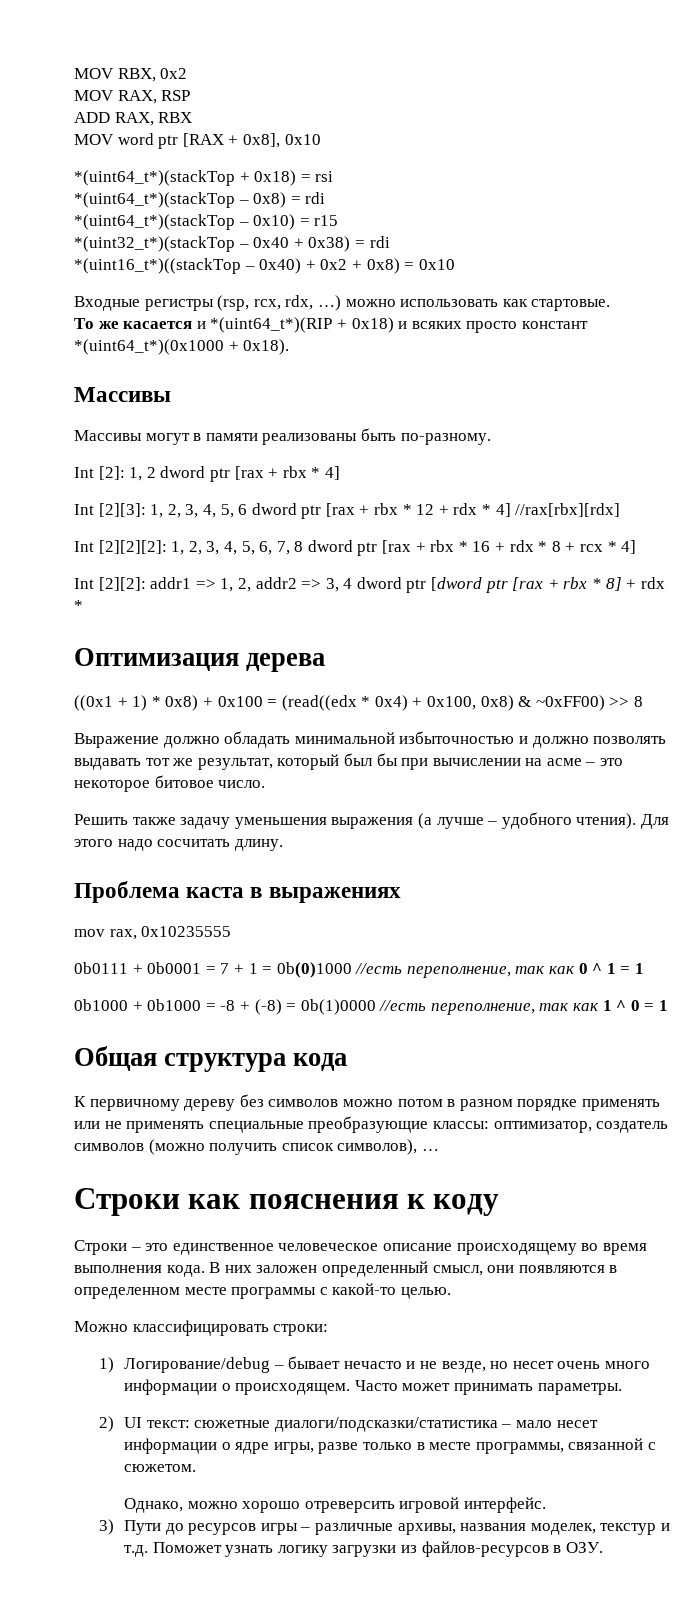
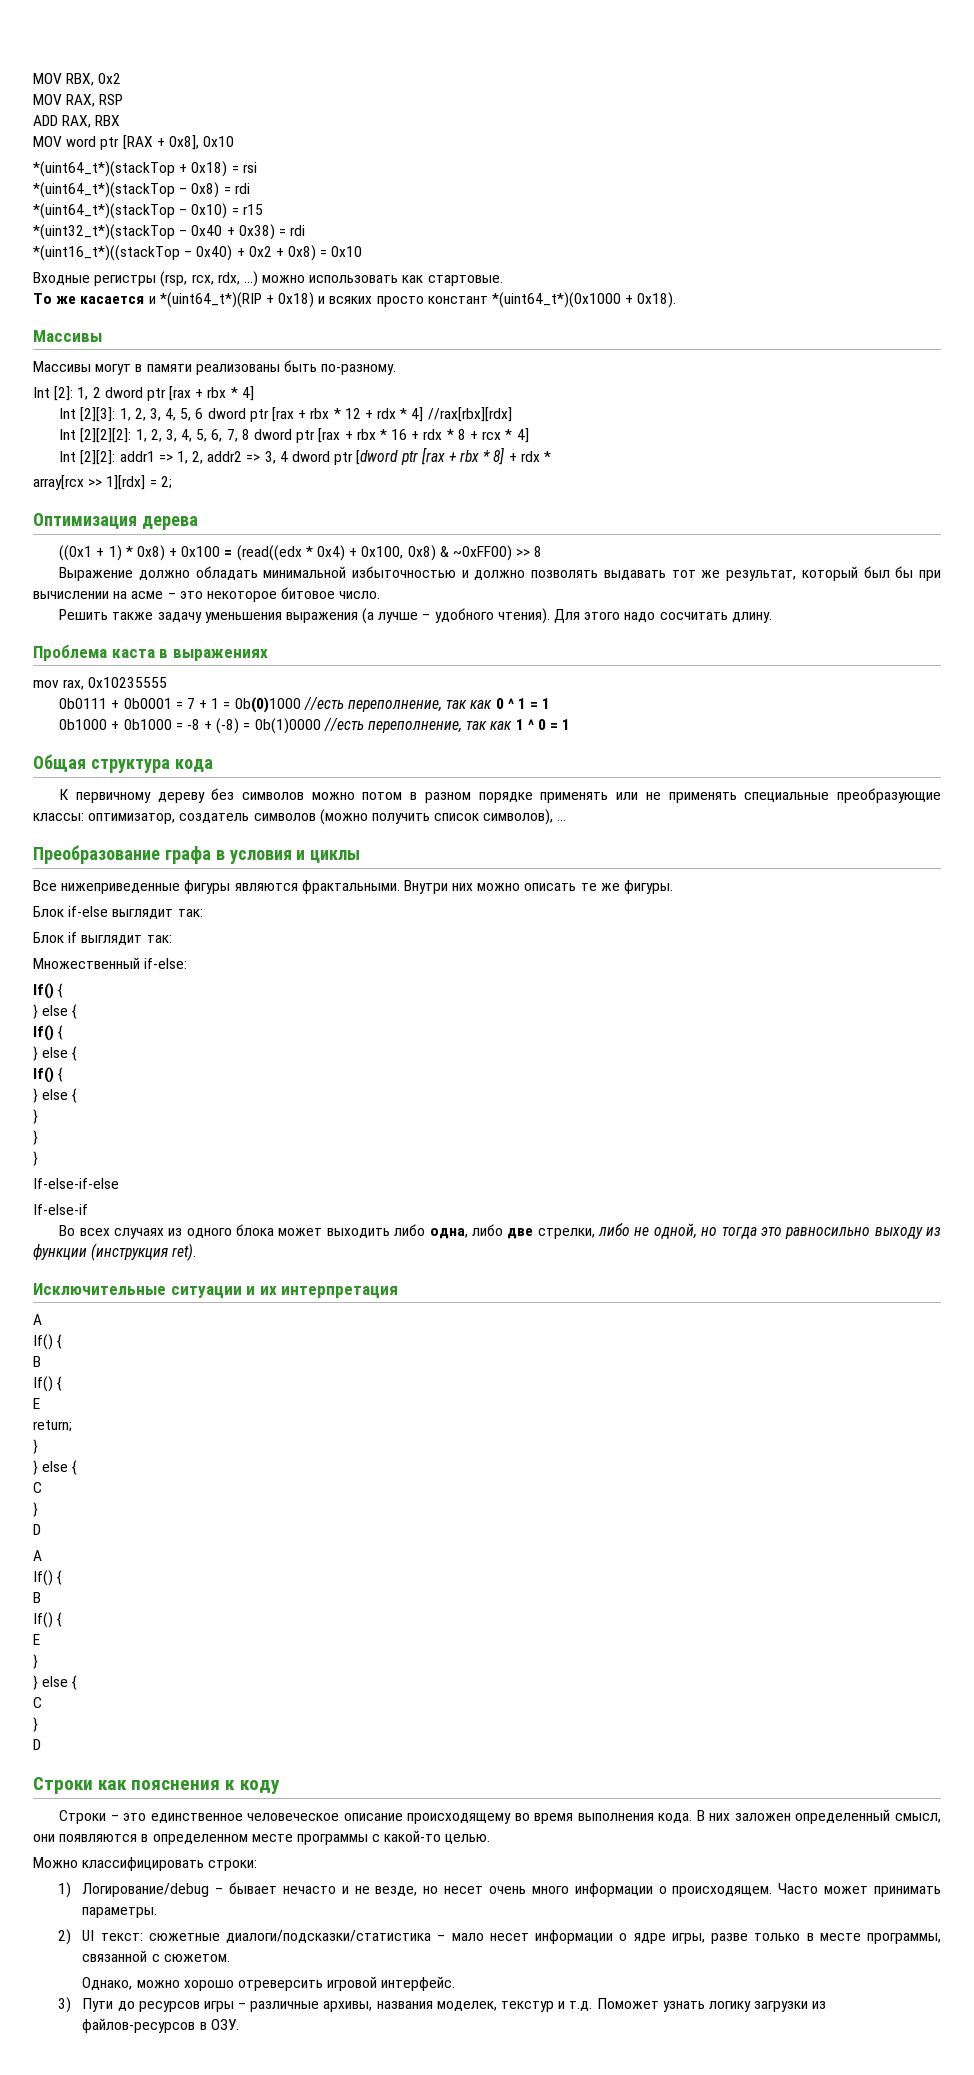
(83, 605) none -> [33,475,172,490] // array[rcx >> 1][rdx] = 2;
(439, 1150) none -> [33,845,361,864] [33,880,674,894] [33,906,203,919] [33,932,172,945] [33,957,188,969] [33,983,64,999] [33,1004,78,1019] [33,1025,64,1041] [33,1046,78,1061] [33,1067,64,1083] [33,1088,78,1103] [33,1109,38,1124] [33,1130,38,1145] [33,1151,38,1166] [33,1178,119,1189] [33,1204,88,1215] [59,1223,942,1239] [33,1243,197,1261] [33,1283,399,1299] [33,1314,42,1325] [33,1334,63,1350] [33,1356,41,1367] [33,1376,63,1392] [33,1398,40,1409] [33,1420,72,1432] [33,1439,38,1454] [33,1460,78,1475] [33,1482,42,1493] [33,1502,38,1517] [33,1524,41,1535] [33,1550,42,1561] [33,1570,63,1586] [33,1592,41,1603] [33,1612,63,1628] [33,1634,40,1645] [33,1654,38,1669] [33,1675,78,1690] [33,1697,42,1708] [33,1717,38,1732] [33,1739,41,1750] // Преобразование графа в условия и циклы // Все нижеприведенные фигуры являются фрактальными. Внутри них можно описать те же фигуры. // Блок if-else выглядит так: // Блок if выглядит так: // Множественный if-else: // If() { // } else { // If() { // } else { // If() { // } else { // } // } // } // If-else-if-else // If-else-if // Во всех случаях из одного блока может выходить либо одна, либо две стрелки, либо не одной, но тогда это равносильно выходу из функции (инструкция ret). // Исключительные ситуации и их интерпретация // A // If() { // B // If() { // E // return; // } // } else { // C // } // D // A // If() { // B // If() { // E // } // } else { // C // } // D

